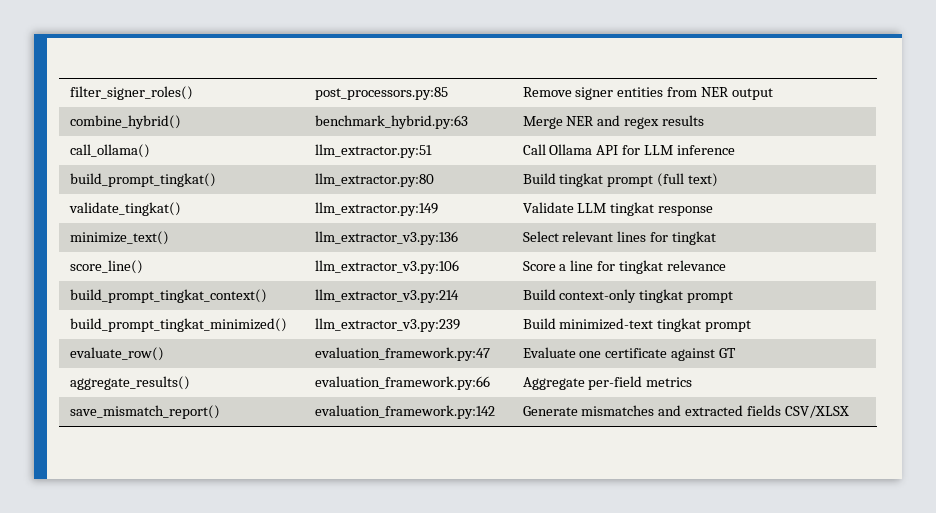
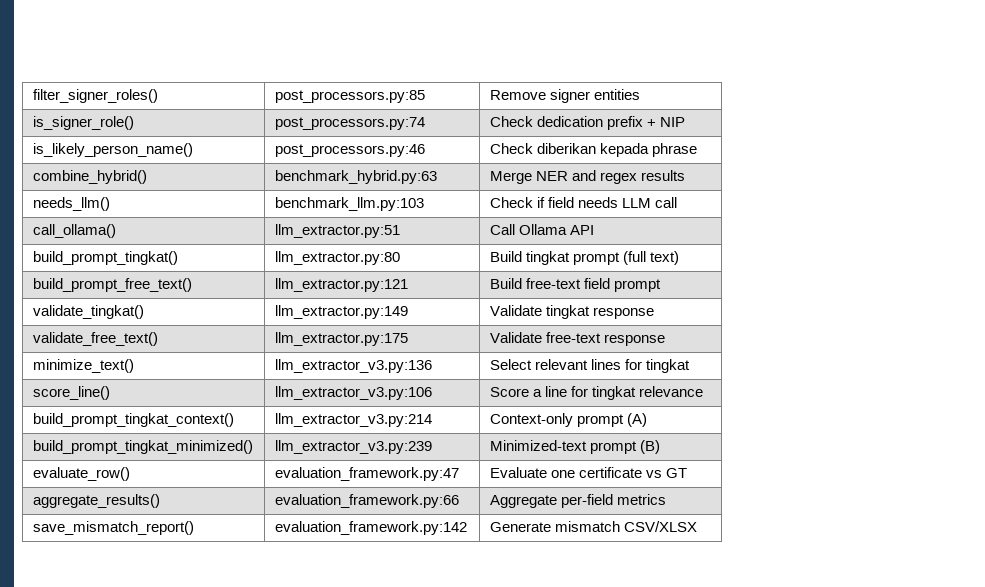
[667,87,774,100] from NER output -> [32,116,134,130] [274,117,425,130] [489,116,686,130] [32,143,193,157] [274,144,425,157] [489,143,698,157] // is_signer_role() | post_processors.py:74 | Check dedication prefix + NIP // is_likely_person_name() | post_processors.py:46 | Check diberikan kepada phrase
(705, 120) none -> [32,197,110,211] [274,197,424,211] [489,197,678,208] // needs_llm() | benchmark_llm.py:103 | Check if field needs LLM call
[622,145,736,155] for LLM inference -> (595, 230) none
(719, 180) none -> [32,278,192,292] [274,278,408,292] [489,278,662,292] // build_prompt_free_text() | llm_extractor.py:121 | Build free-text field prompt
[577,203,607,213] LLM -> (542, 310) none
(714, 211) none -> [32,332,158,346] [274,332,408,346] [489,332,666,346] // validate_free_text() | llm_extractor.py:175 | Validate free-text response
[522,289,734,303] Build context-only tingkat prompt -> [489,413,648,427] Context-only prompt (A)
[522,318,752,332] Build minimized-text tingkat prompt -> [489,440,661,454] Minimized-text prompt (B)
[671,348,716,361] against -> [646,470,663,478] vs
[581,405,782,416] mismatches and extracted fields -> [555,521,621,532] mismatch

